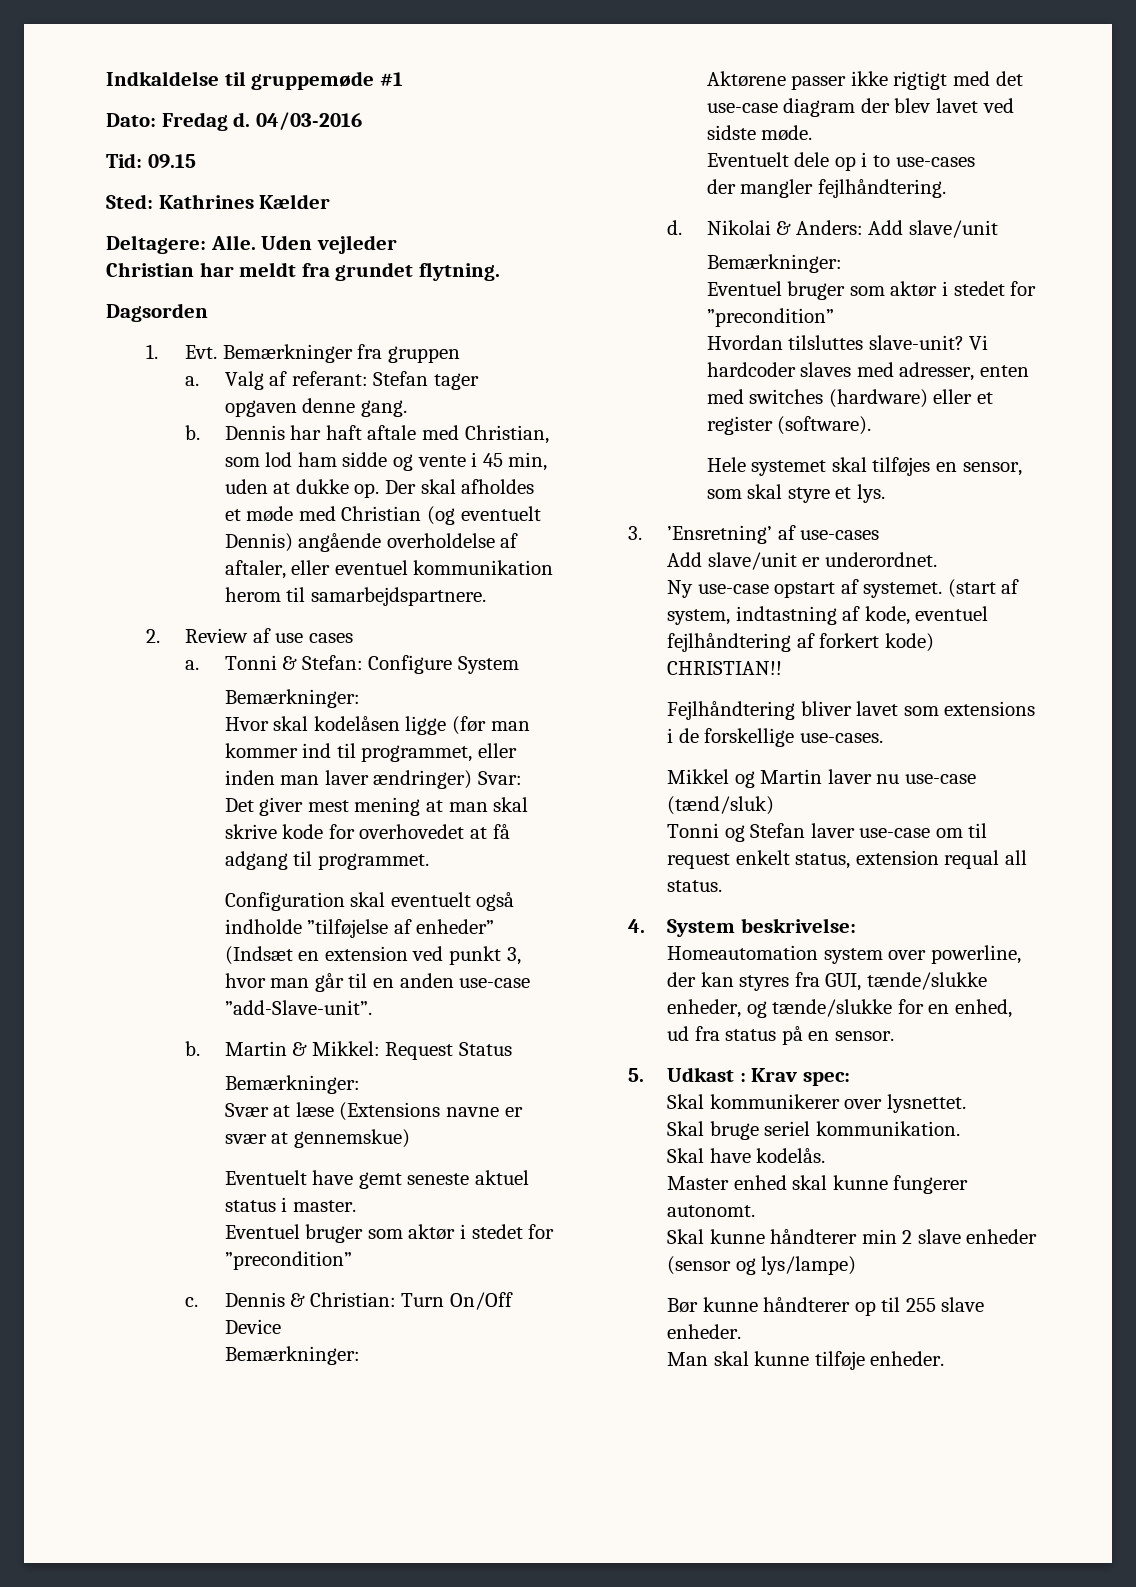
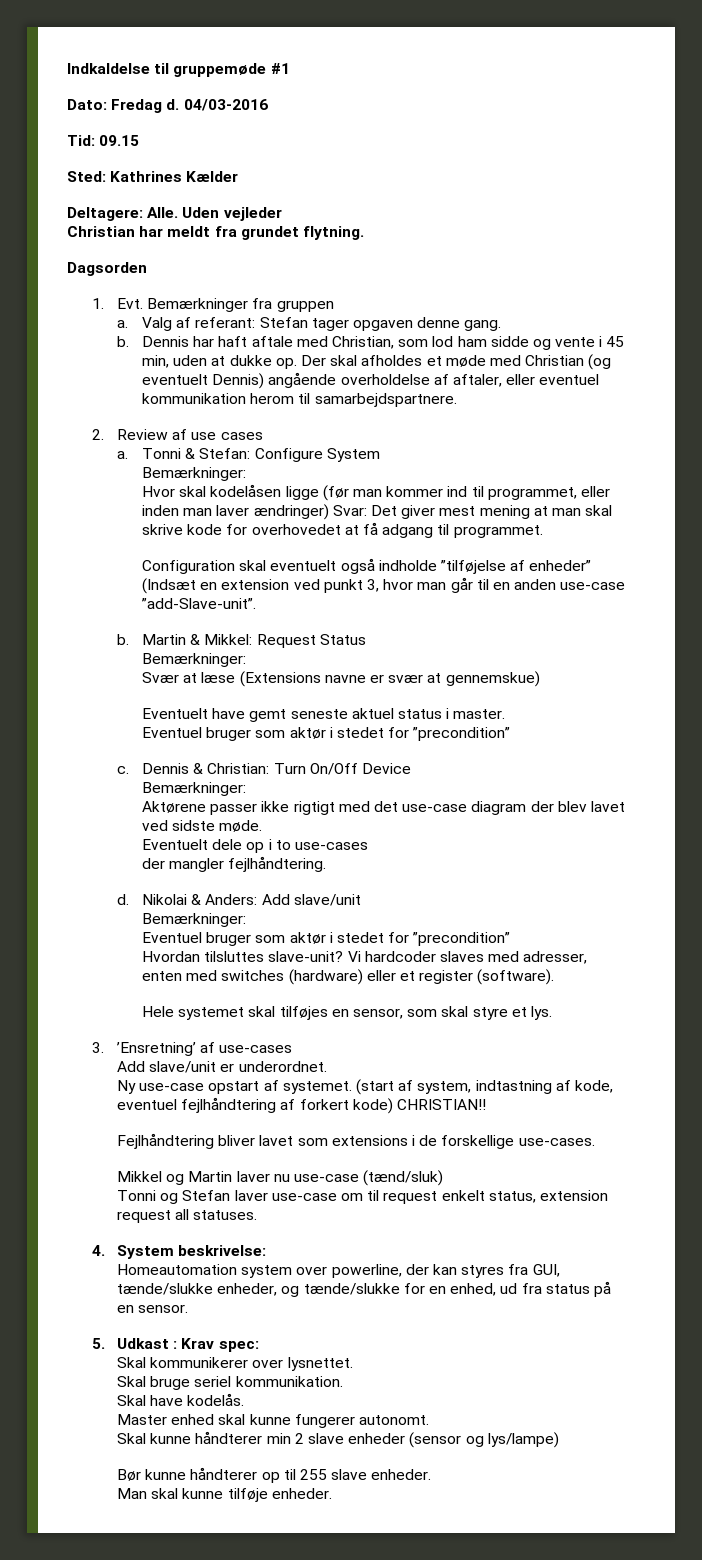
[944,850,1027,869] [667,880,723,892] requal all status. -> [117,1209,258,1223] request all statuses.

